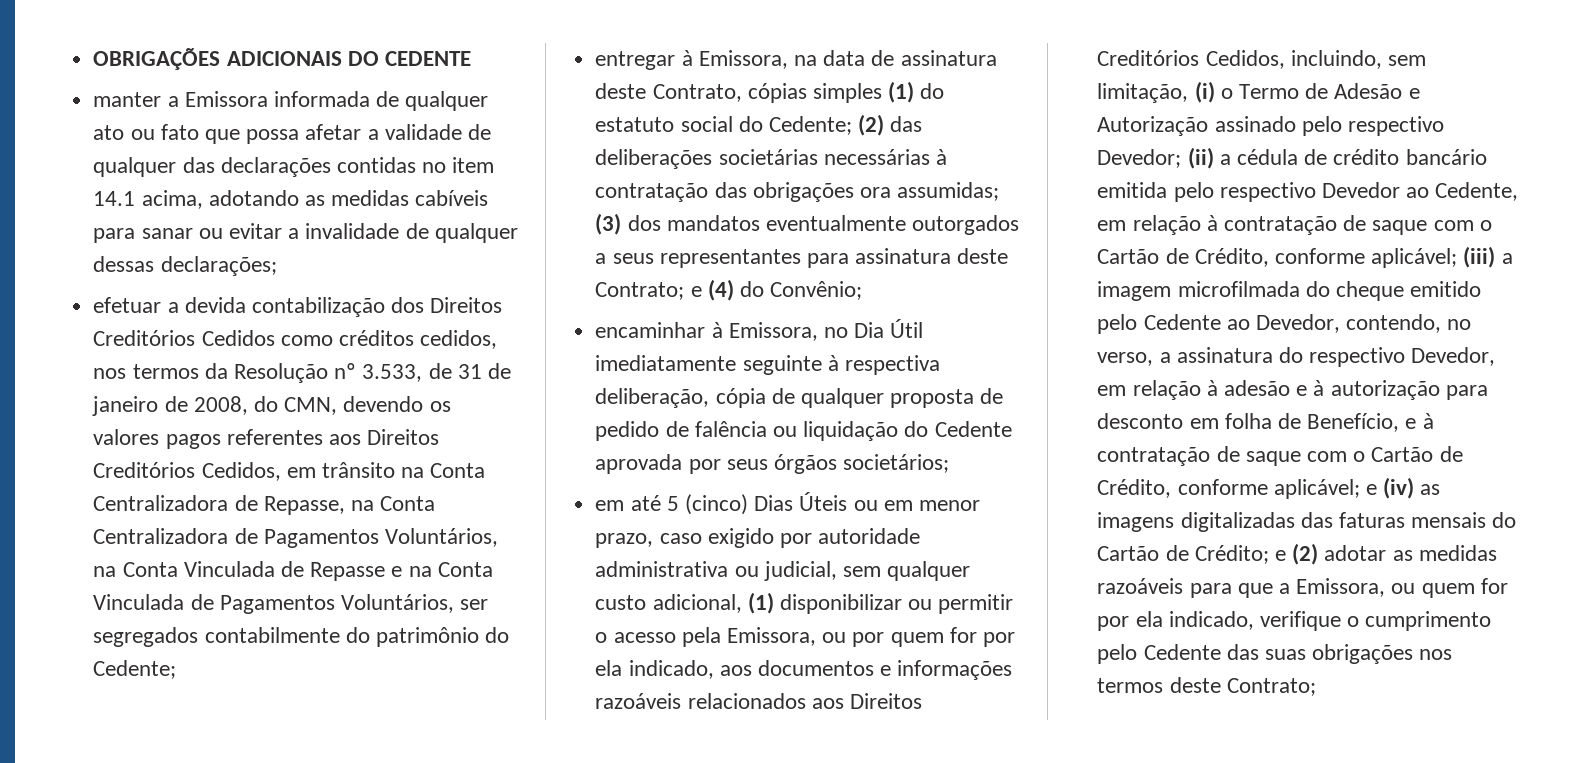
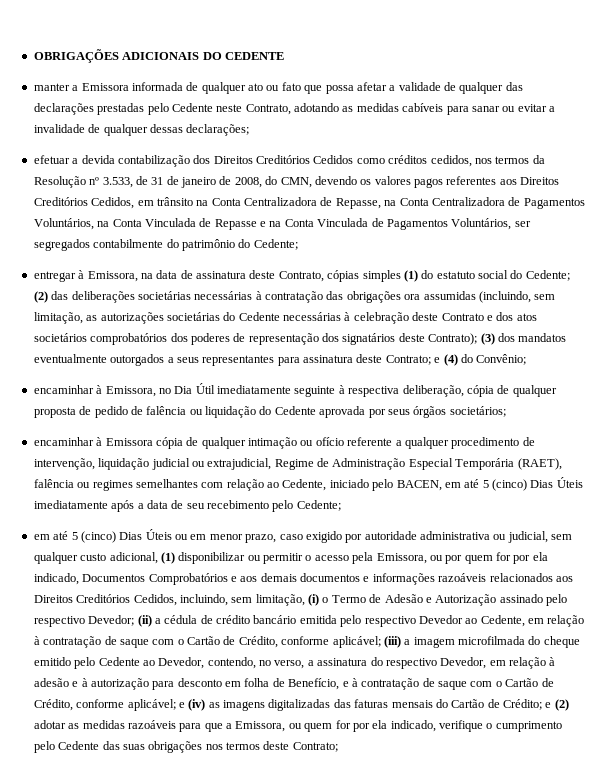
[336,157,495,173] [93,190,203,209] contidas no item 14.1 acima, -> [97,103,291,115] prestadas pelo Cedente neste Contrato,
[897,182,1000,201] assumidas; -> [423,291,556,303] [33,312,537,324] [33,333,478,345] assumidas (incluindo, sem limitação, as autorizações societárias do Cedente necessárias à celebração deste Contrato e dos atos societários comprobatórios dos poderes de representação dos signatários deste Contrato);
(950, 463) none -> [33,437,535,449] [33,458,562,470] [33,477,583,491] [33,500,341,512] // encaminhar à Emissora cópia de qualquer intimação ou ofício referente a qualquer procedimento de intervenção, liquidação judicial ou extrajudicial, Regime de Administração Especial Temporária (RAET), falência ou regimes semelhantes com relação ao Cedente, iniciado pelo BACEN, em até 5 (cinco) Dias Úteis imediatamente após a data de seu recebimento pelo Cedente;
[719,665,752,676] aos -> [82,573,297,585] Documentos Comprobatórios e aos demais

